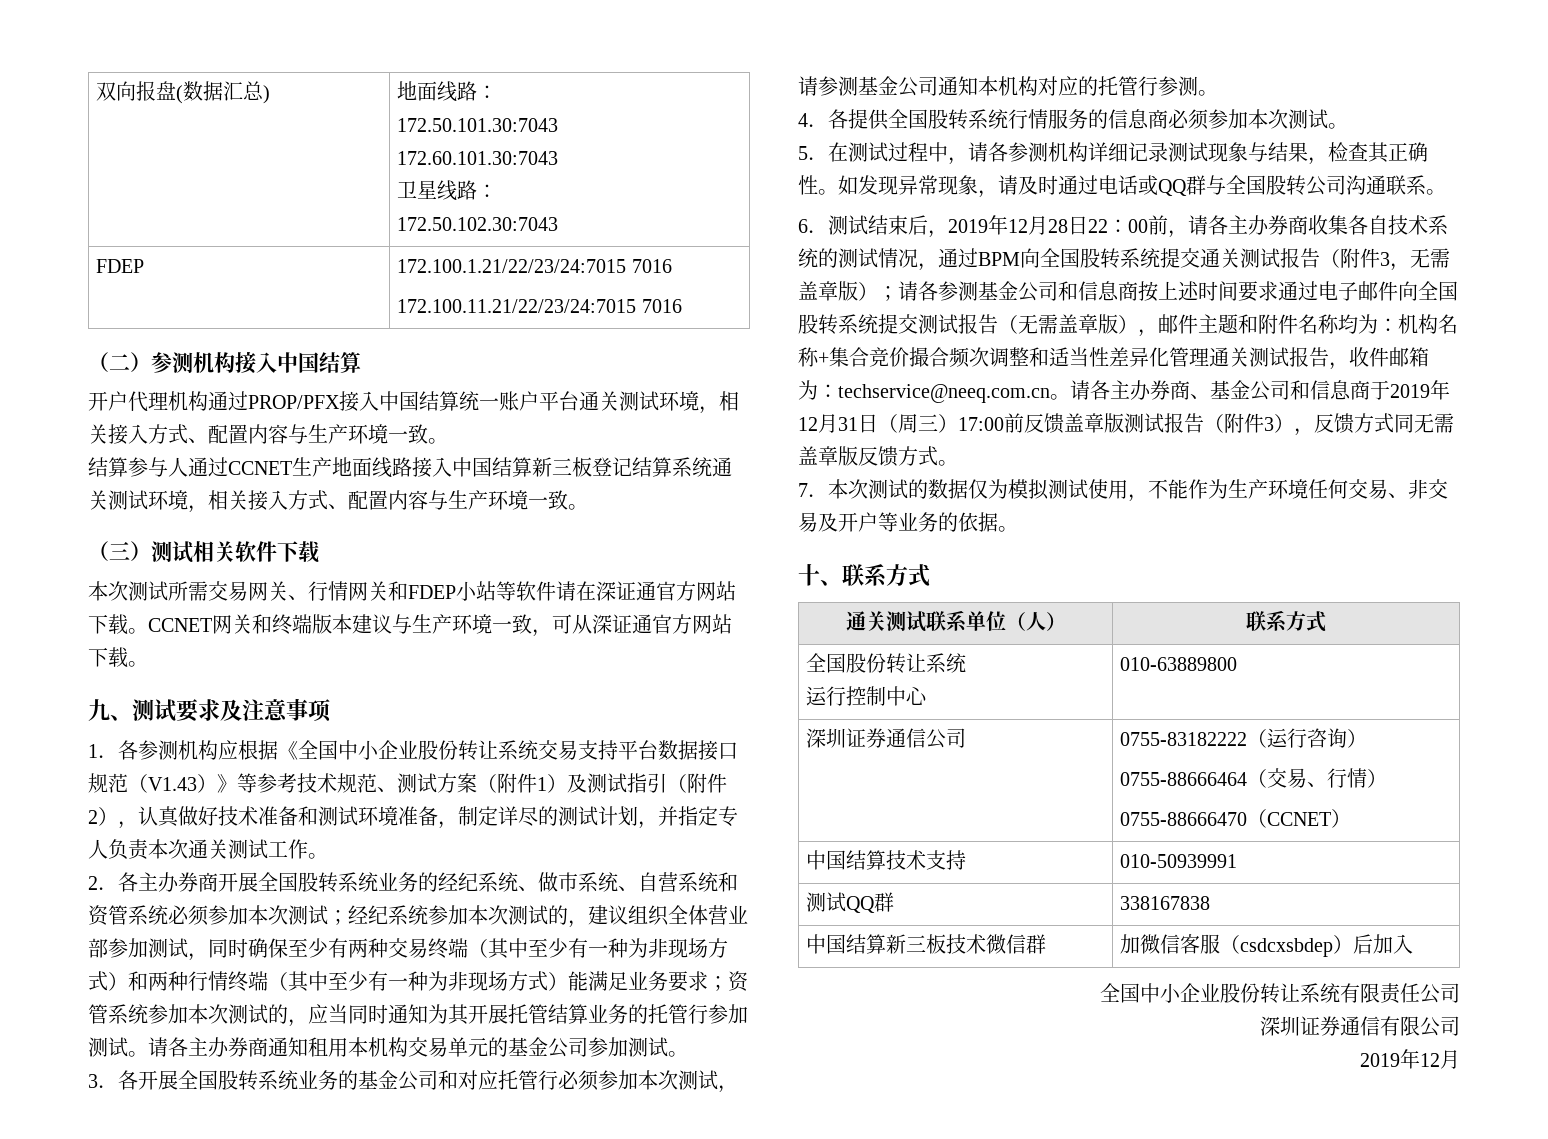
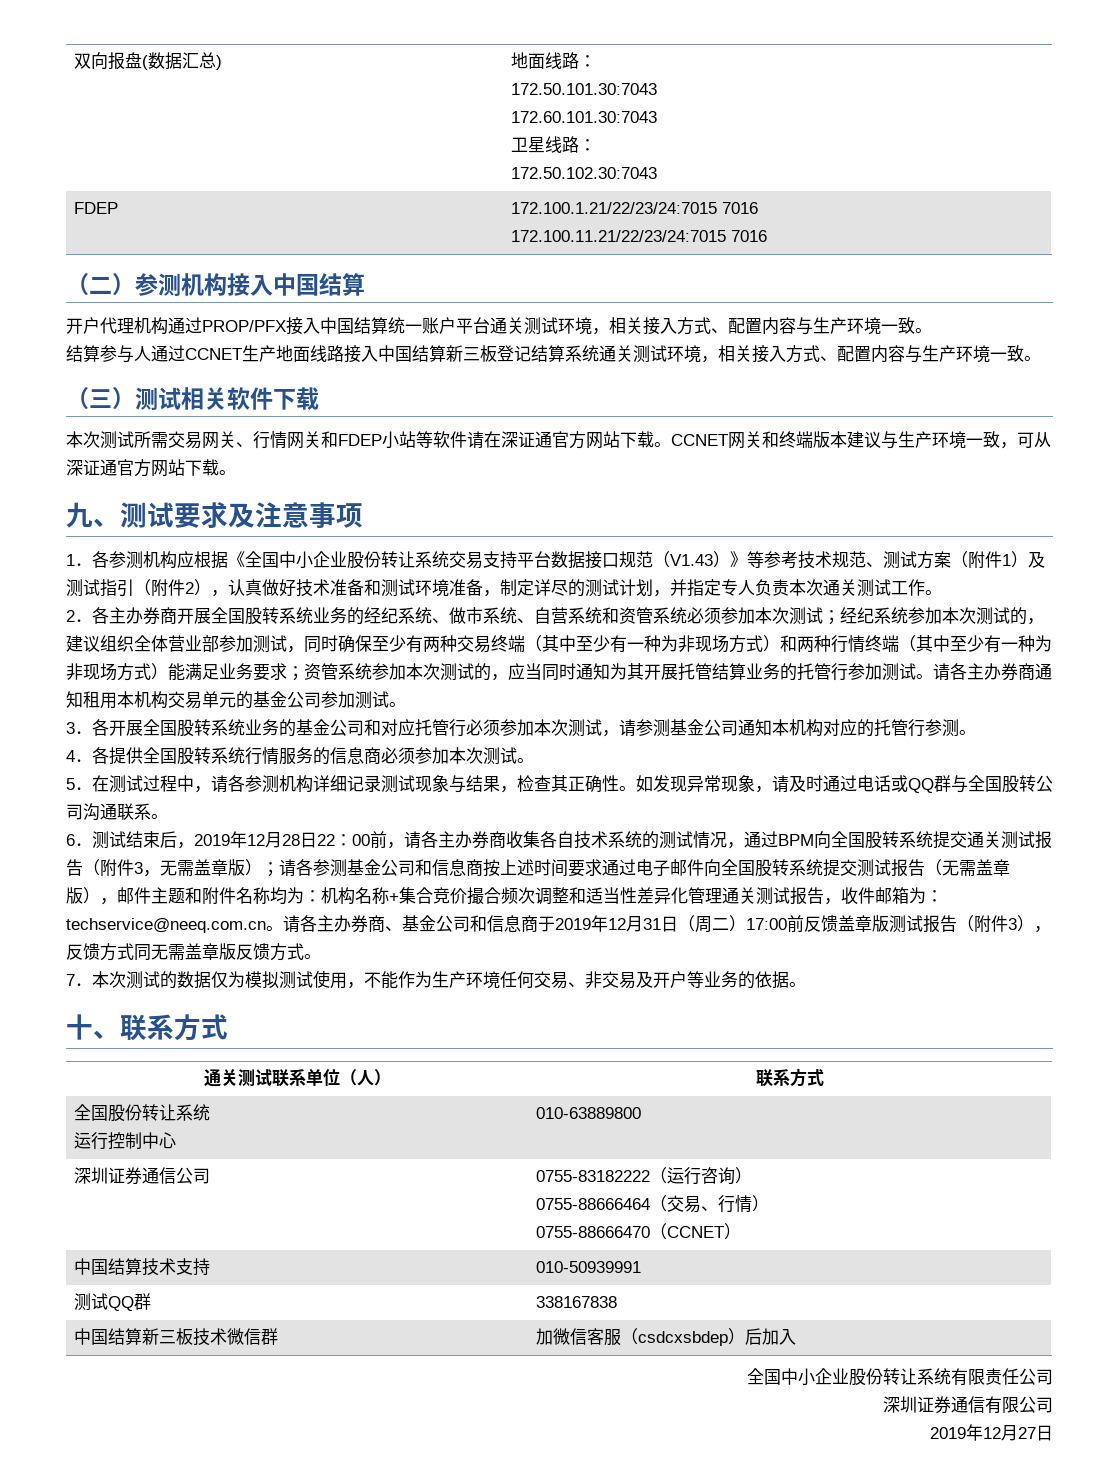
[918,414,938,431] 三 -> [712,918,729,930] 二
(1460, 1059) none -> [1018,1425,1053,1441] 27日

